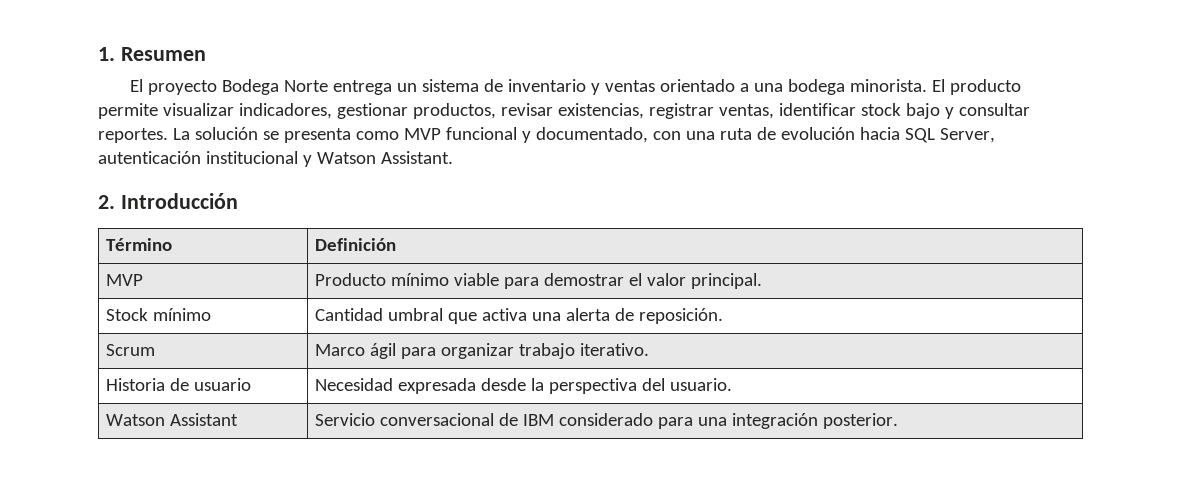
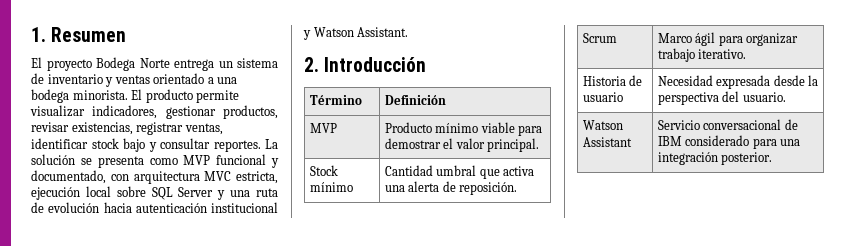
(681, 135) none -> [133,171,278,184] [31,186,226,200] arquitectura MVC estricta, ejecución local sobre SQL Server y
[904,128,995,143] SQL Server, -> (132, 207) none

